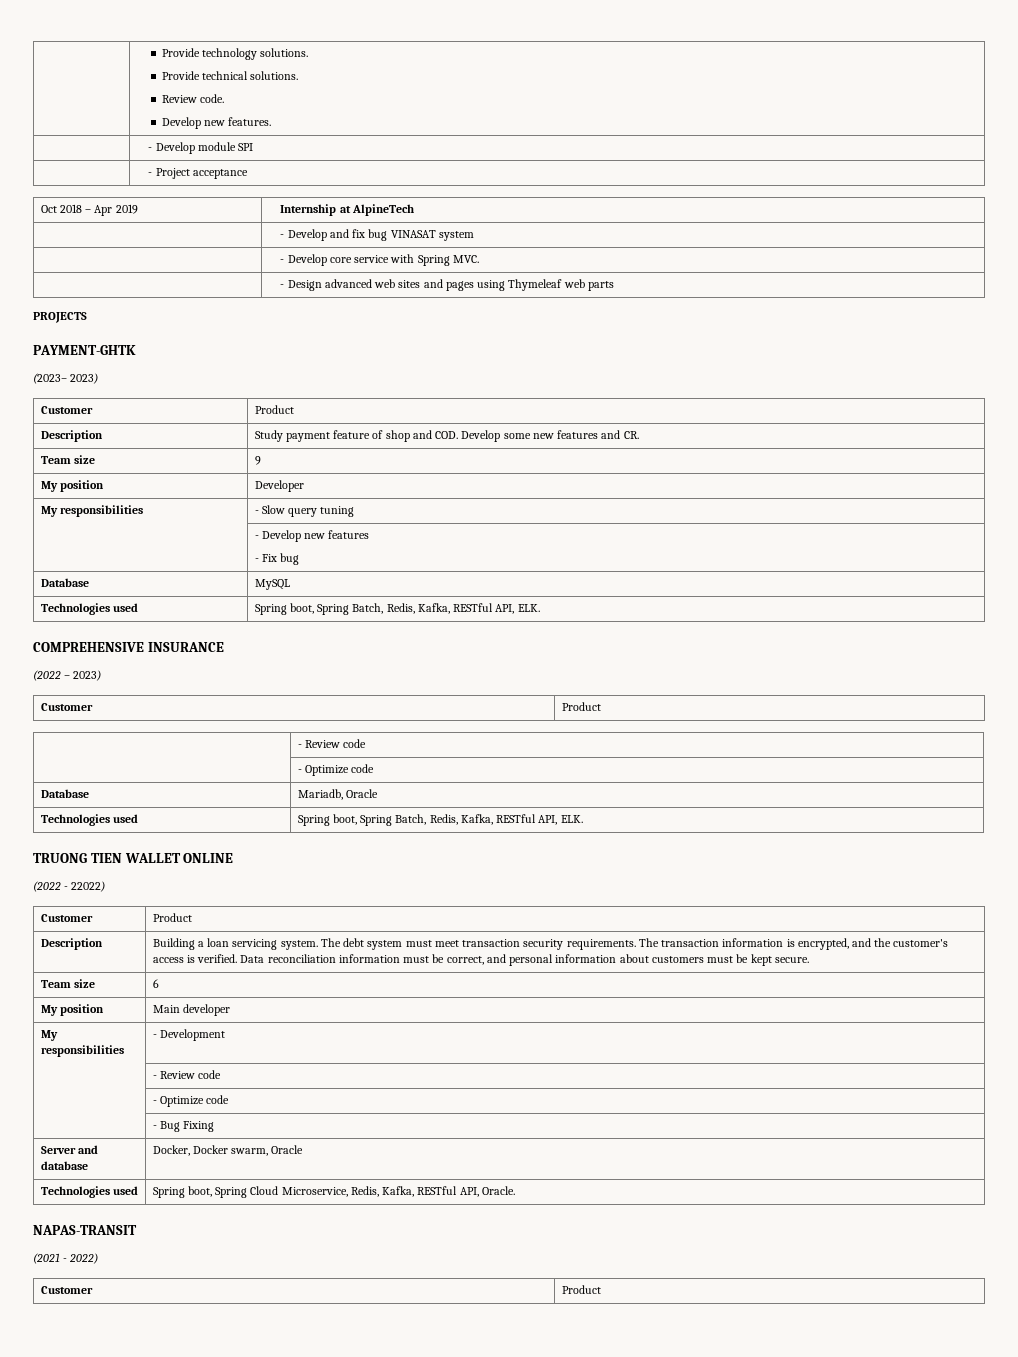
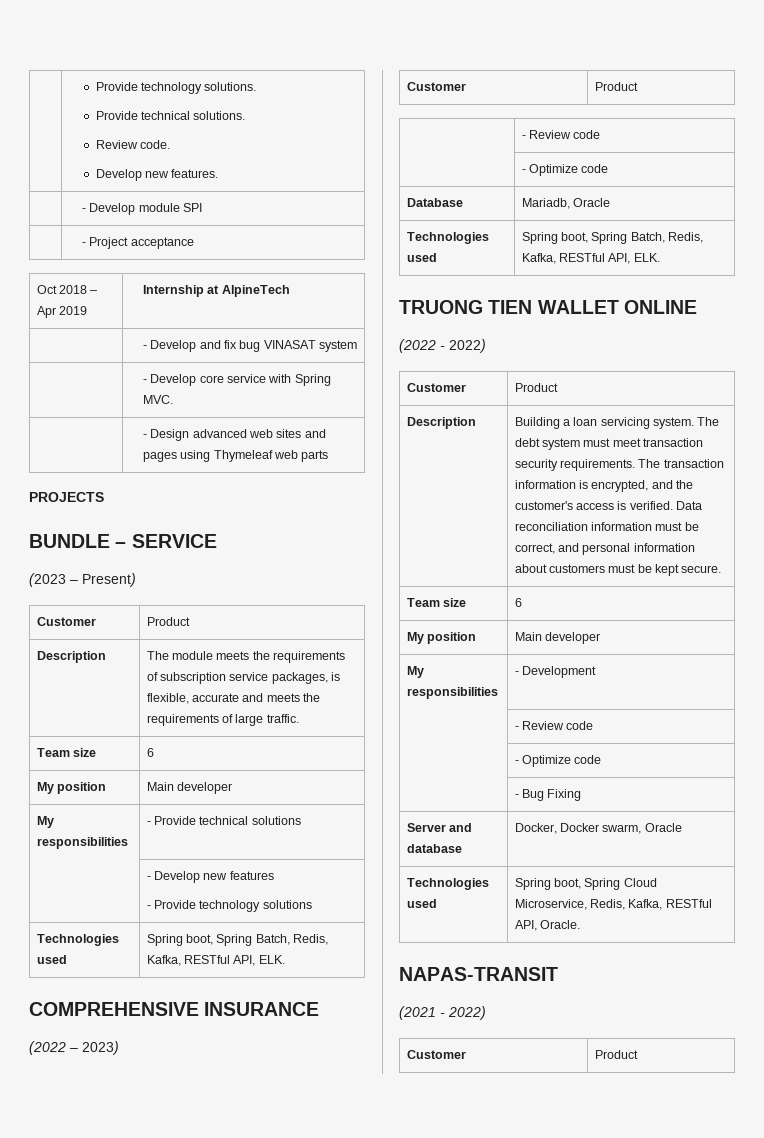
[33,345,136,355] [33,373,99,384] [40,406,93,414] [254,405,294,414] [40,430,103,442] [254,430,639,442] [40,455,95,464] [254,456,261,465] [40,480,104,492] [254,480,304,492] [40,505,143,517] [254,505,355,517] PAYMENT-GHTK // (2023– 2023) // Customer | Product // Description | Study payment feature of shop and COD. Develop some new features and CR. // Team size | 9 // My position | Developer // My responsibilities | - Slow query tuning -> [29,534,217,548] [29,573,136,587] [36,617,96,626] [146,617,190,626] [36,651,106,663] [146,651,346,663] [146,672,341,684] [146,693,321,704] [146,714,299,726] [36,748,96,757] [146,748,154,757] [36,782,106,794] [146,782,232,794] [36,816,54,828] [36,837,128,849] [146,816,301,825] BUNDLE – SERVICE // (2023 – Present) // Customer | Product // Description | The module meets the requirements of subscription service packages, is flexible, accurate and meets the requirements of large traffic. // Team size | 6 // My position | Main developer // My responsibilities | - Provide technical solutions
[261,553,300,565] [40,578,89,587] [254,579,290,590] Fix bug // Database | MySQL -> [153,900,312,912] Provide technology solutions
[71,881,106,892] 22022) -> [449,339,486,353] 2022)

